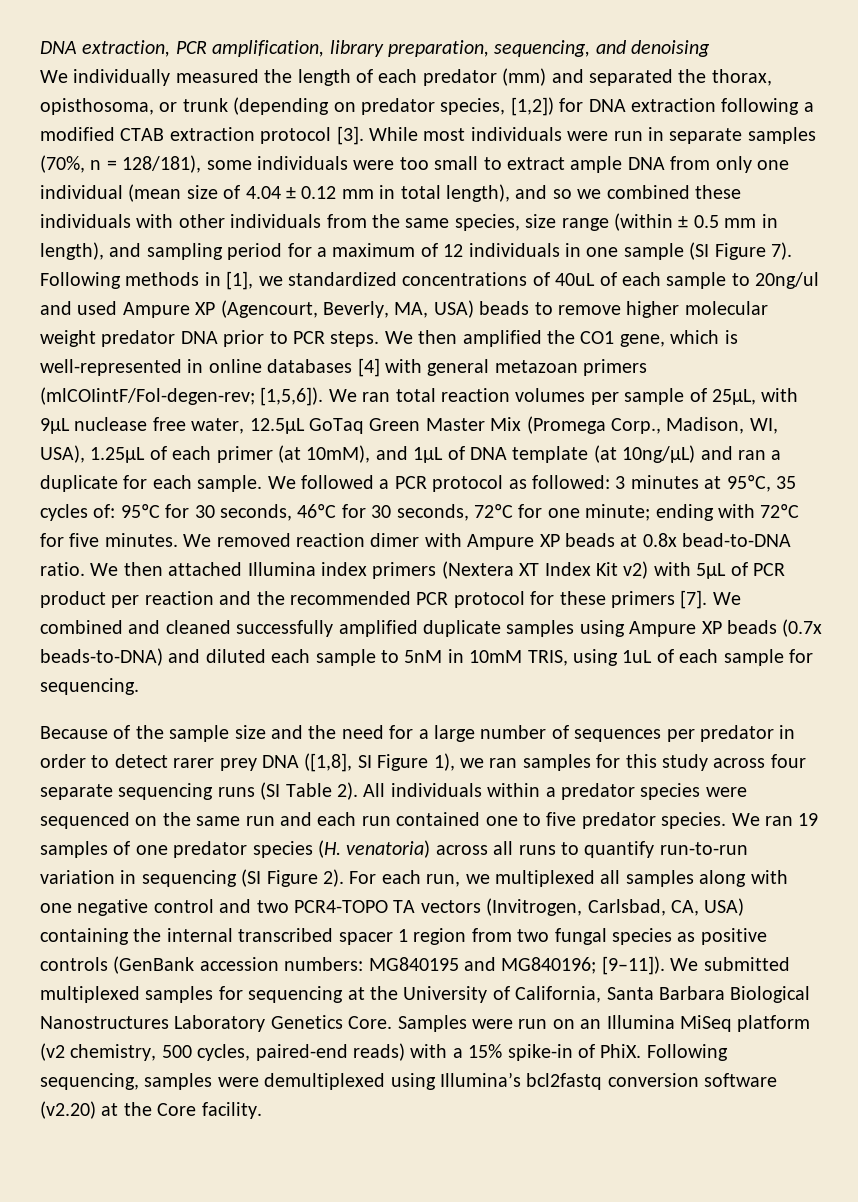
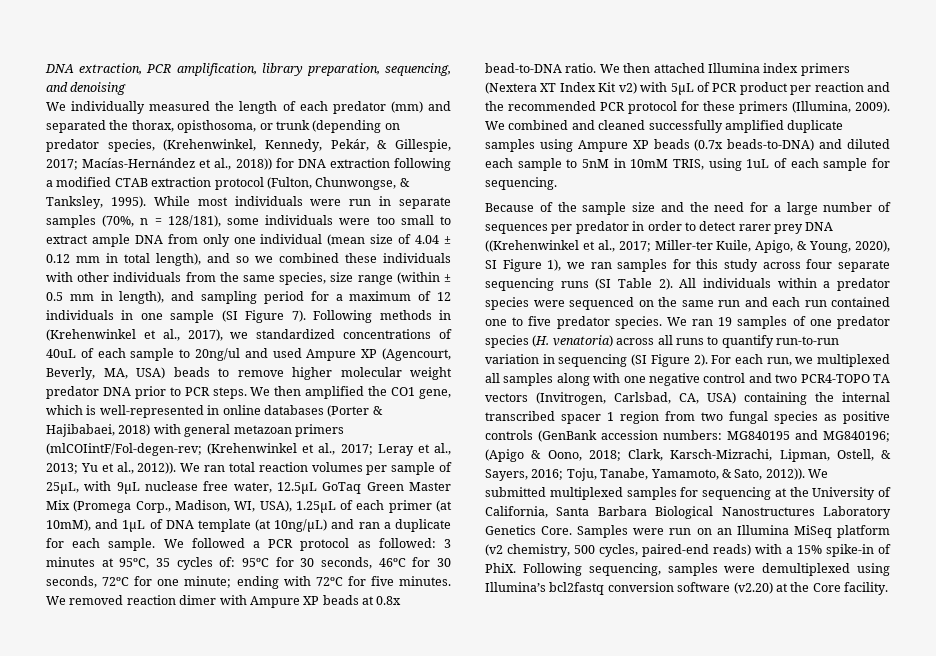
[510,97,554,116] [1,2]) -> [163,139,452,152] [46,158,272,170] (Krehenwinkel, Kennedy, Pekár, & Gillespie, 2017; Macías-Hernández et al., 2018))
[336,126,364,145] [3]. -> [266,177,410,190] [46,196,146,209] (Fulton, Chunwongse, & Tanksley, 1995).
[226,271,254,290] [1], -> [46,329,223,341] (Krehenwinkel et al., 2017),
[357,358,380,377] [4] -> [327,405,383,417] [46,424,151,437] (Porter & Hajibabaei, 2018)
[260,387,324,406] [1,5,6]). -> [207,443,452,456] [46,462,177,474] (Krehenwinkel et al., 2017; Leray et al., 2013; Yu et al., 2012)).
[680,590,708,609] [7]. -> [792,101,890,113] (Illumina, 2009).
[304,753,353,772] ([1,8], -> [485,240,891,253] ((Krehenwinkel et al., 2017; Miller-ter Kuile, Apigo, & Young, 2020),
[601,956,665,975] [9–11]). -> [485,449,891,462] [485,468,805,481] (Apigo & Oono, 2018; Clark, Karsch-Mizrachi, Lipman, Ostell, & Sayers, 2016; Toju, Tanabe, Yamamoto, & Sato, 2012)).

